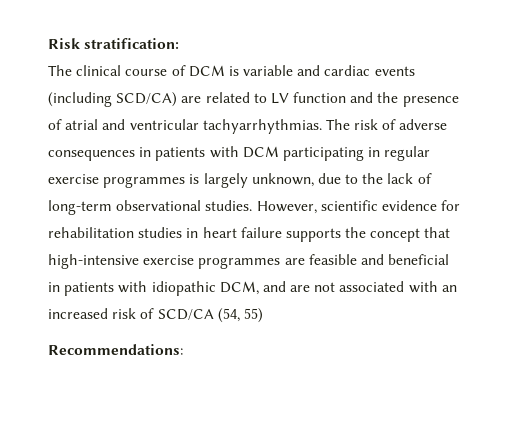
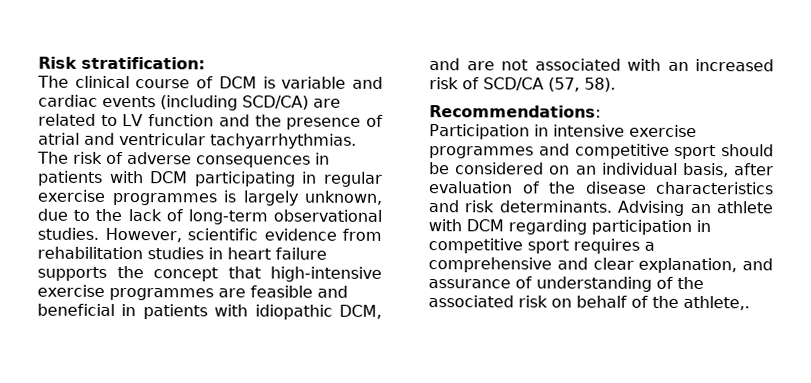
[441,200,461,211] for -> [342,228,382,241] from
[217,308,263,323] (54, 55) -> [548,77,616,92] (57, 58).
(183, 349) none -> [429,124,697,140] [429,143,774,160] [429,162,774,178] [428,181,774,195] [428,200,773,216] [428,219,711,235] [428,238,655,254] [428,257,773,274] [428,276,704,292] [428,295,750,311] // Participation in intensive exercise programmes and competitive sport should be considered on an individual basis, after evaluation of the disease characteristics and risk determinants. Advising an athlete with DCM regarding participation in competitive sport requires a comprehensive and clear explanation, and assurance of understanding of the associated risk on behalf of the athlete,.

